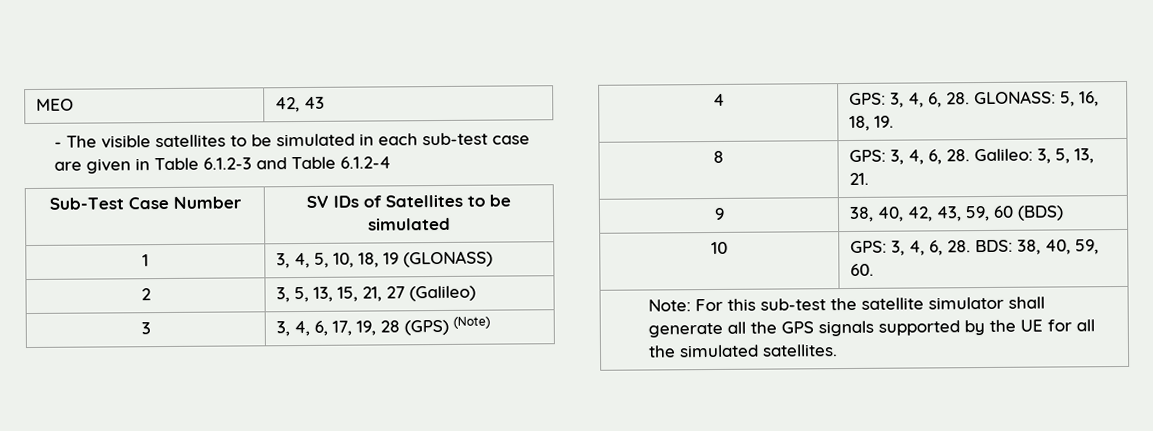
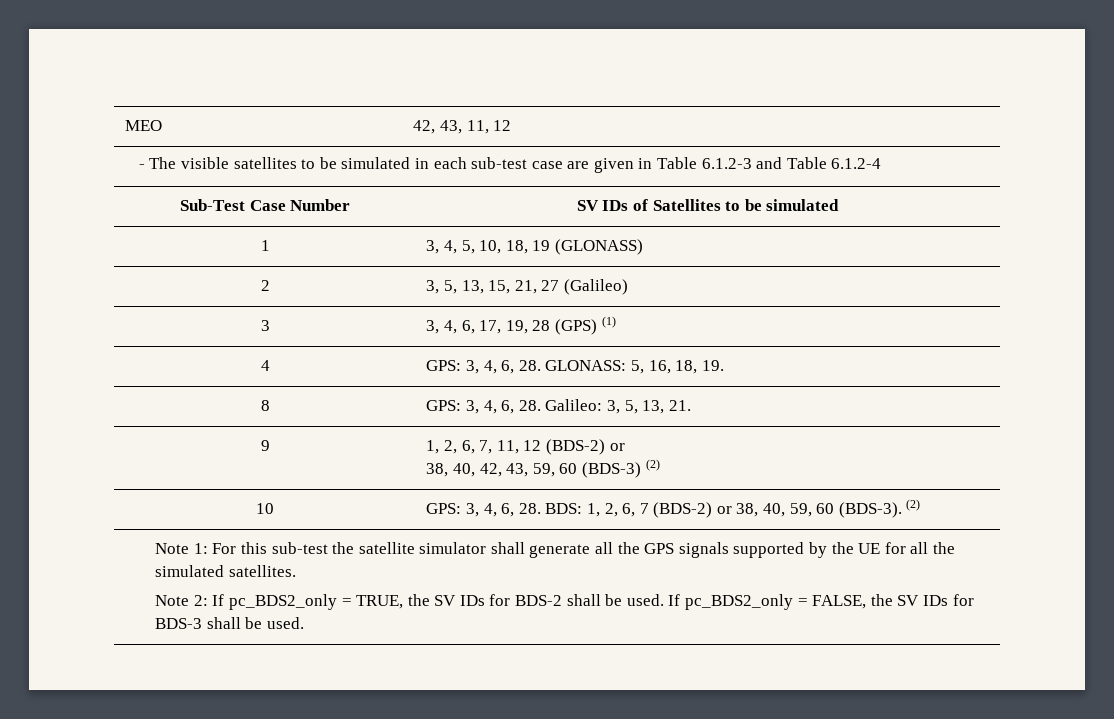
[304,96,326,109] 43 -> [439,120,512,134] 43, 11, 12
[453,316,491,329] (Note) -> [601,316,616,328] (1)
(725, 213) none -> [426,439,625,455] 1, 2, 6, 7, 11, 12 (BDS-2) or //
[1017,205,1065,221] (BDS) -> [581,459,660,478] (BDS-3) (2)
[1017,239,1100,255] [850,263,875,276] [647,299,691,312] 38, 40, 59, 60. // Note: -> [586,499,921,518] [155,543,208,554] 1, 2, 6, 7 (BDS-2) or 38, 40, 59, 60 (BDS-3). (2) // Note 1:
(838, 350) none -> [155,594,974,610] [155,617,304,629] // Note 2: If pc_BDS2_only = TRUE, the SV IDs for BDS-2 shall be used. If pc_BDS2_only = FALSE, the SV IDs for BDS-3 shall be used.

